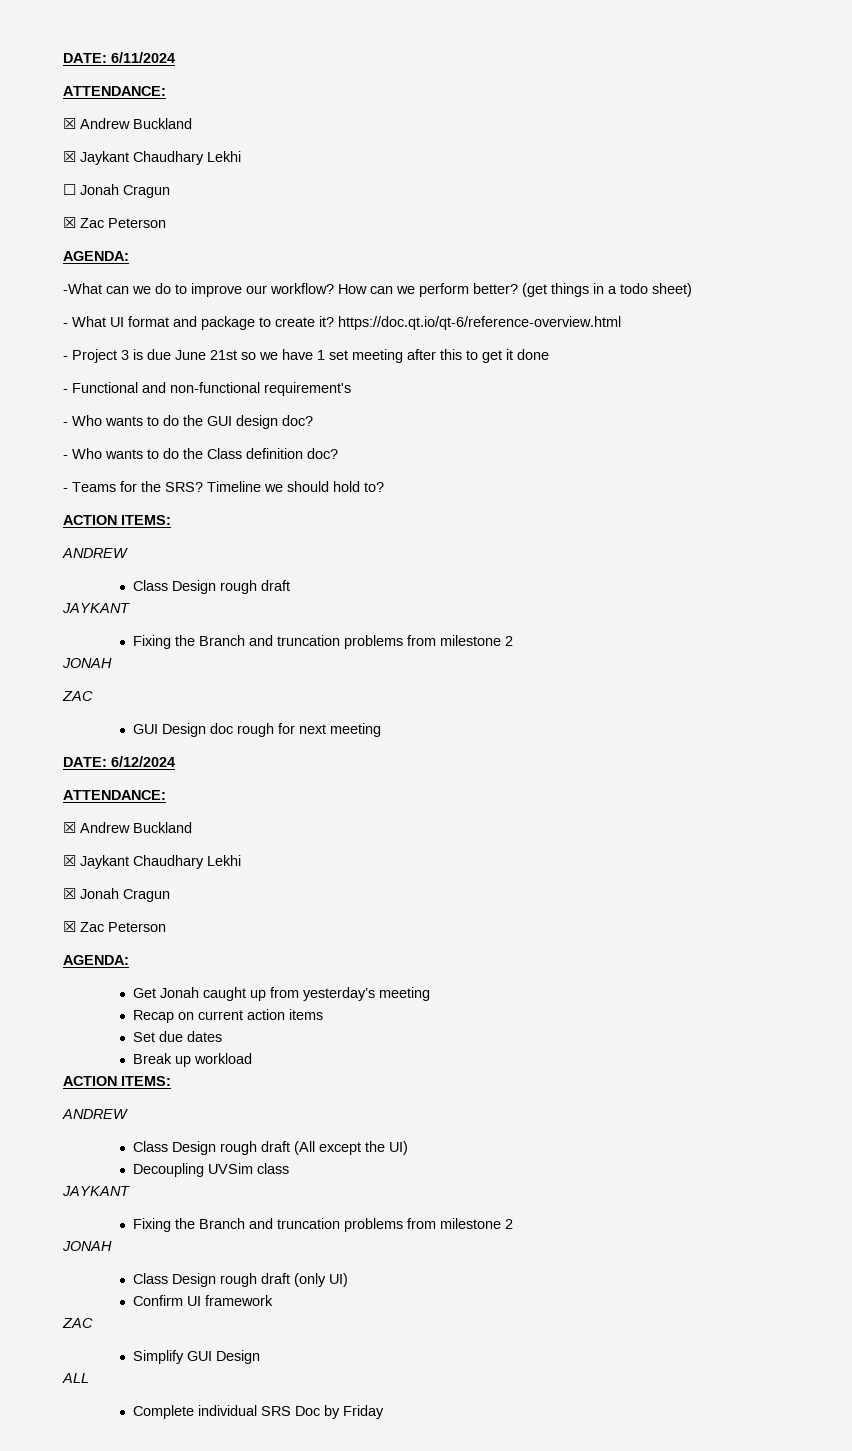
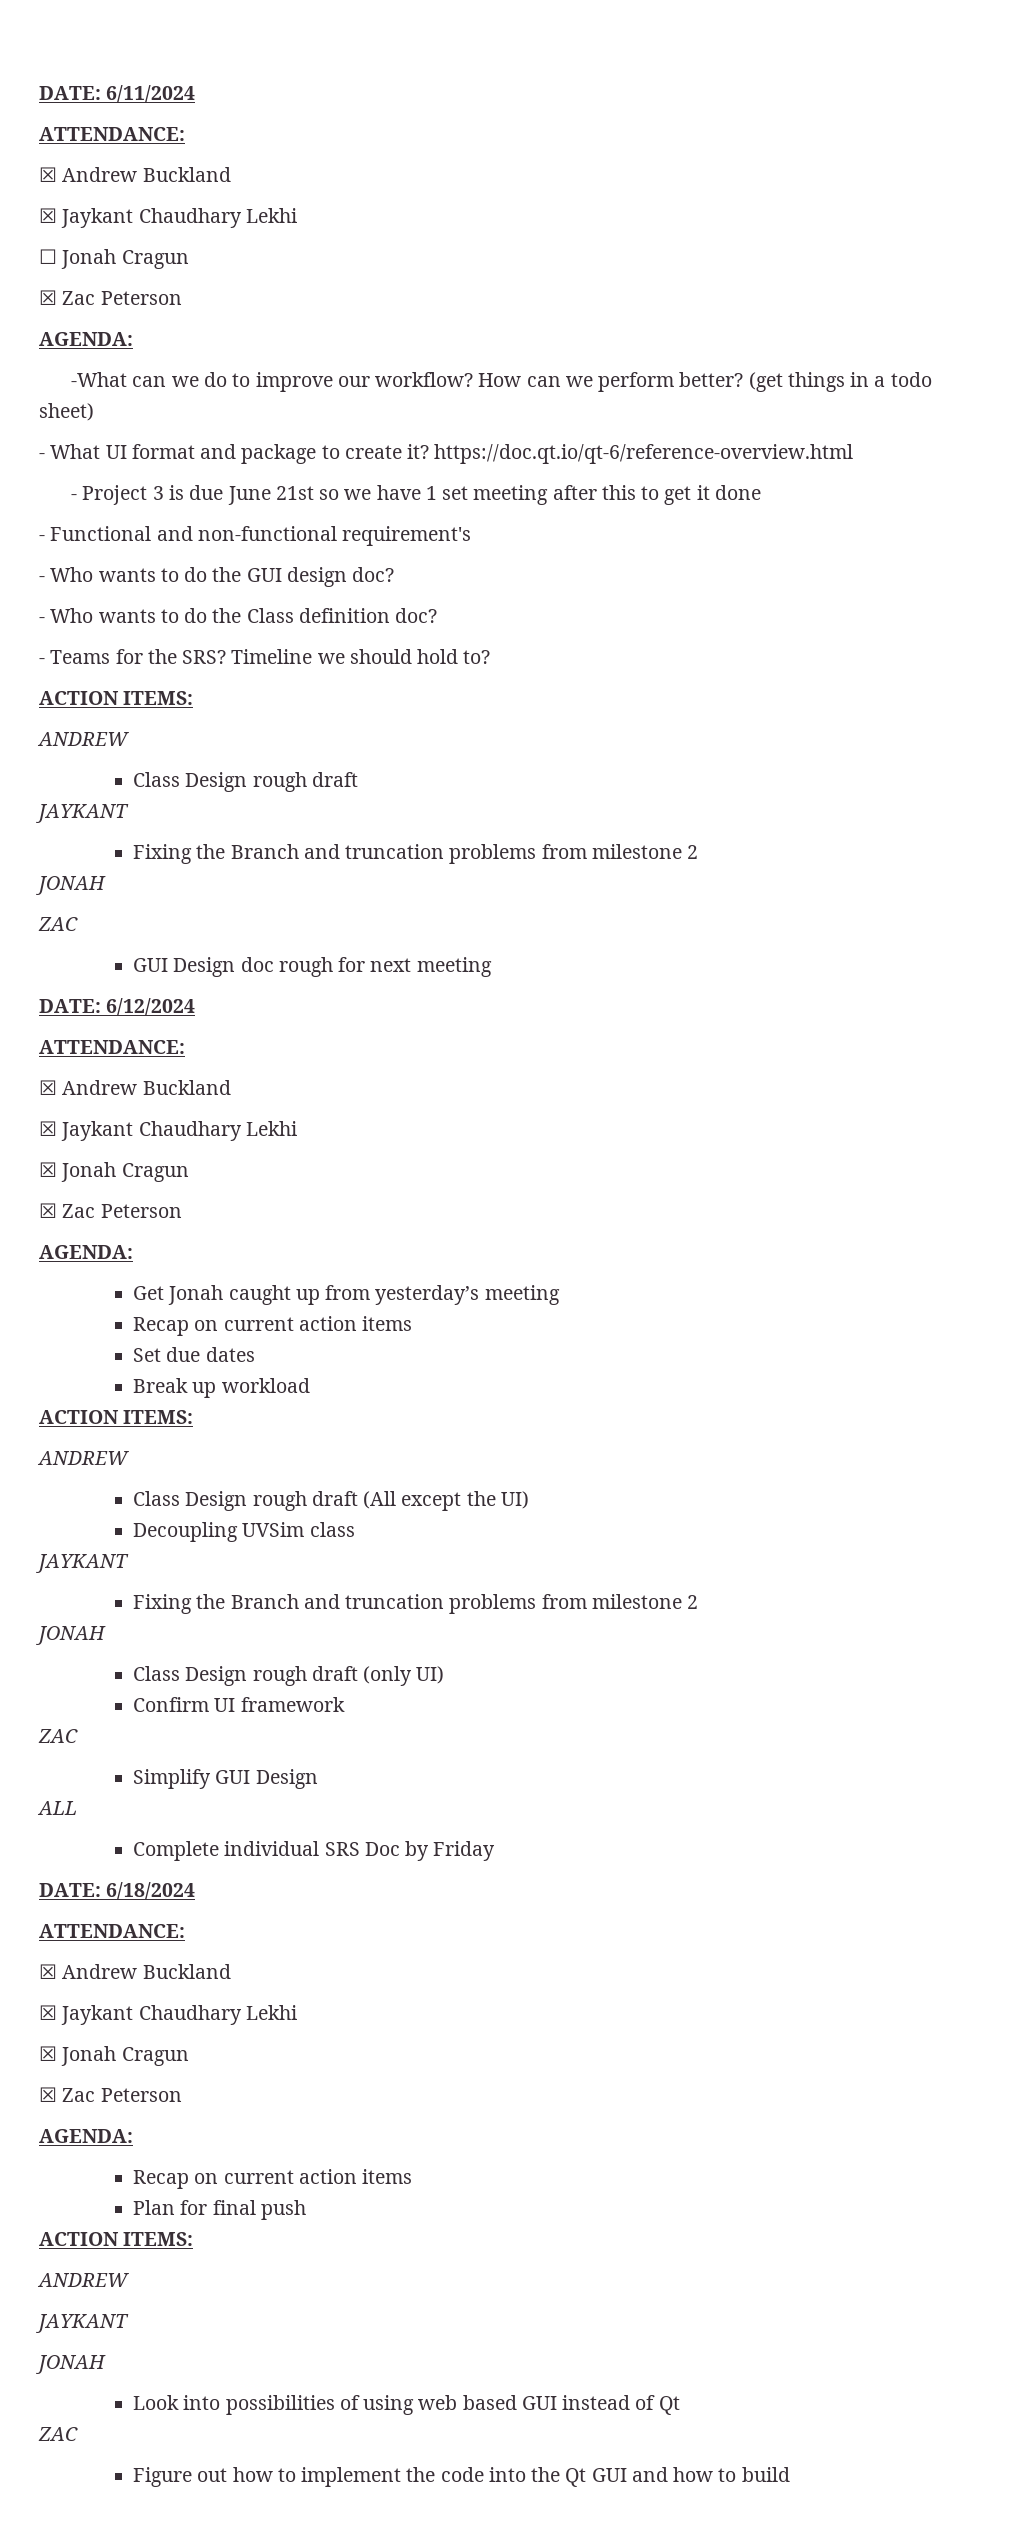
(384, 1412) none -> [39,1882,196,1900] [39,1924,185,1938] [39,1964,231,1979] [39,2005,297,2025] [39,2046,189,2066] [39,2087,182,2102] [39,2129,133,2143] [132,2169,413,2189] [132,2200,306,2220] [39,2232,194,2246] [37,2273,129,2287] [35,2314,129,2333] [35,2355,106,2374] [132,2395,680,2415] [38,2427,78,2441] [132,2467,790,2487] // DATE: 6/18/2024 // ATTENDANCE: // ☒ Andrew Buckland // ☒ Jaykant Chaudhary Lekhi // ☒ Jonah Cragun // ☒ Zac Peterson // AGENDA: // Recap on current action items // Plan for final push // ACTION ITEMS: // ANDREW // JAYKANT // JONAH // Look into possibilities of using web based GUI instead of Qt // ZAC // Figure out how to implement the code into the Qt GUI and how to build

